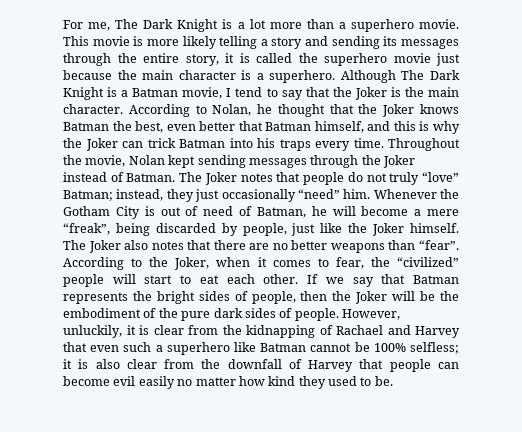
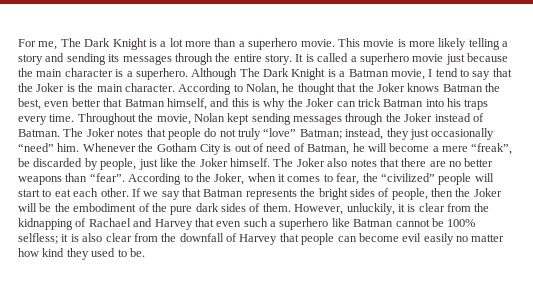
[185,53,234,66] story, it -> [265,54,304,65] story. It
[298,53,318,63] the -> [350,56,357,62] a
[115,223,150,236] being -> [18,158,30,167] be
[294,308,339,321] people. -> [262,203,291,212] them.

